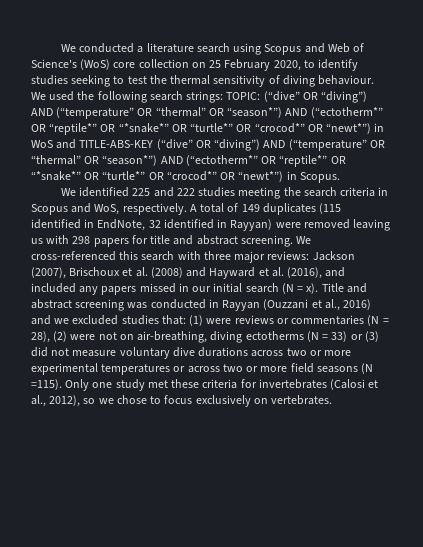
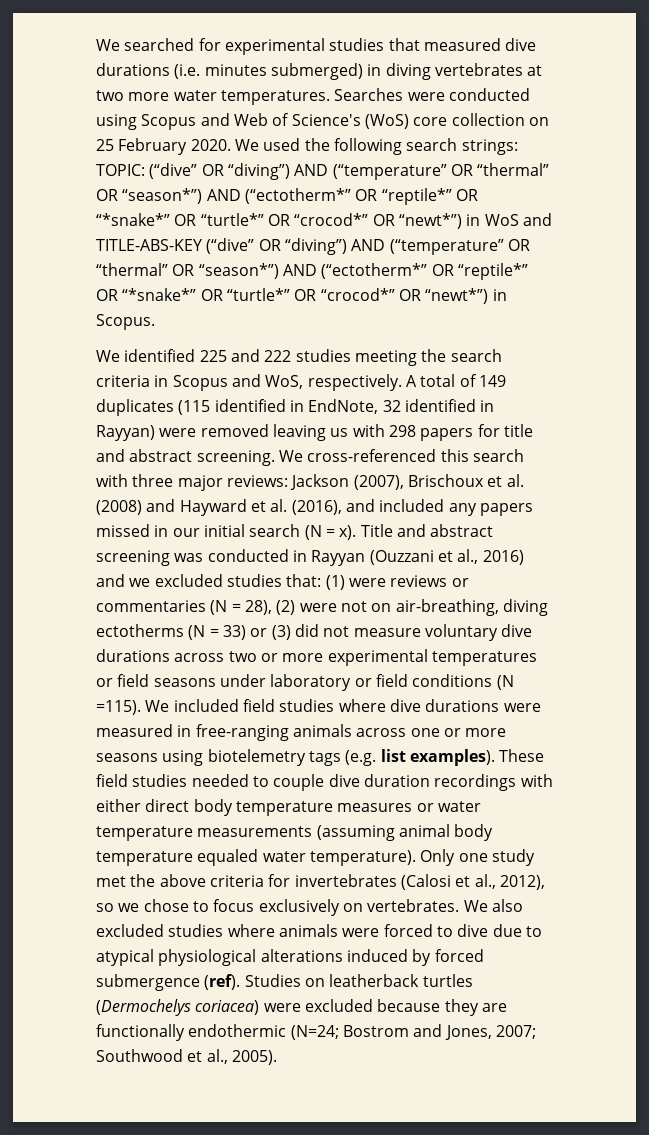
[60,43,230,53] We conducted a literature search -> [96,38,537,55] [96,63,543,80] [96,88,530,105] We searched for experimental studies that measured dive durations (i.e. minutes submerged) in diving vertebrates at two more water temperatures. Searches were conducted
[273,59,359,71] [31,75,375,87] 2020, to identify studies seeking to test the thermal sensitivity of diving behaviour. -> [190,139,231,151] 2020.
[187,363,374,374] [31,379,62,390] across two or more field seasons (N =115). -> [117,674,514,691] [96,699,541,715] [96,724,507,741] [96,749,545,766] [96,774,553,791] [96,799,481,816] [96,824,494,841] [96,849,416,866] field seasons under laboratory or field conditions (N =115). We included field studies where dive durations were measured in free-ranging animals across one or more seasons using biotelemetry tags (e.g. list examples). These field studies needed to couple dive duration recordings with either direct body temperature measures or water temperature measurements (assuming animal body temperature equaled water temperature).
[171,379,200,388] these -> [130,874,206,887] the above
(333, 400) none -> [463,899,523,912] [96,924,542,937] [96,949,484,966] [96,974,473,991] [96,999,507,1016] [96,1024,536,1041] [96,1049,277,1065] We also excluded studies where animals were forced to dive due to atypical physiological alterations induced by forced submergence (ref). Studies on leatherback turtles (Dermochelys coriacea) were excluded because they are functionally endothermic (N=24; Bostrom and Jones, 2007; Southwood et al., 2005).

